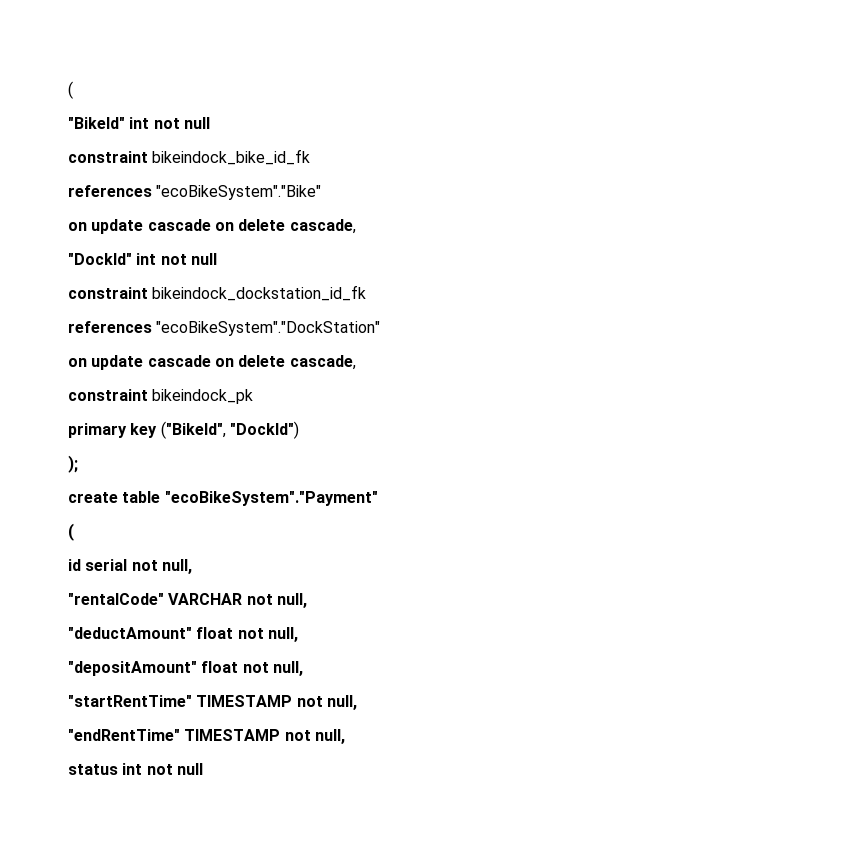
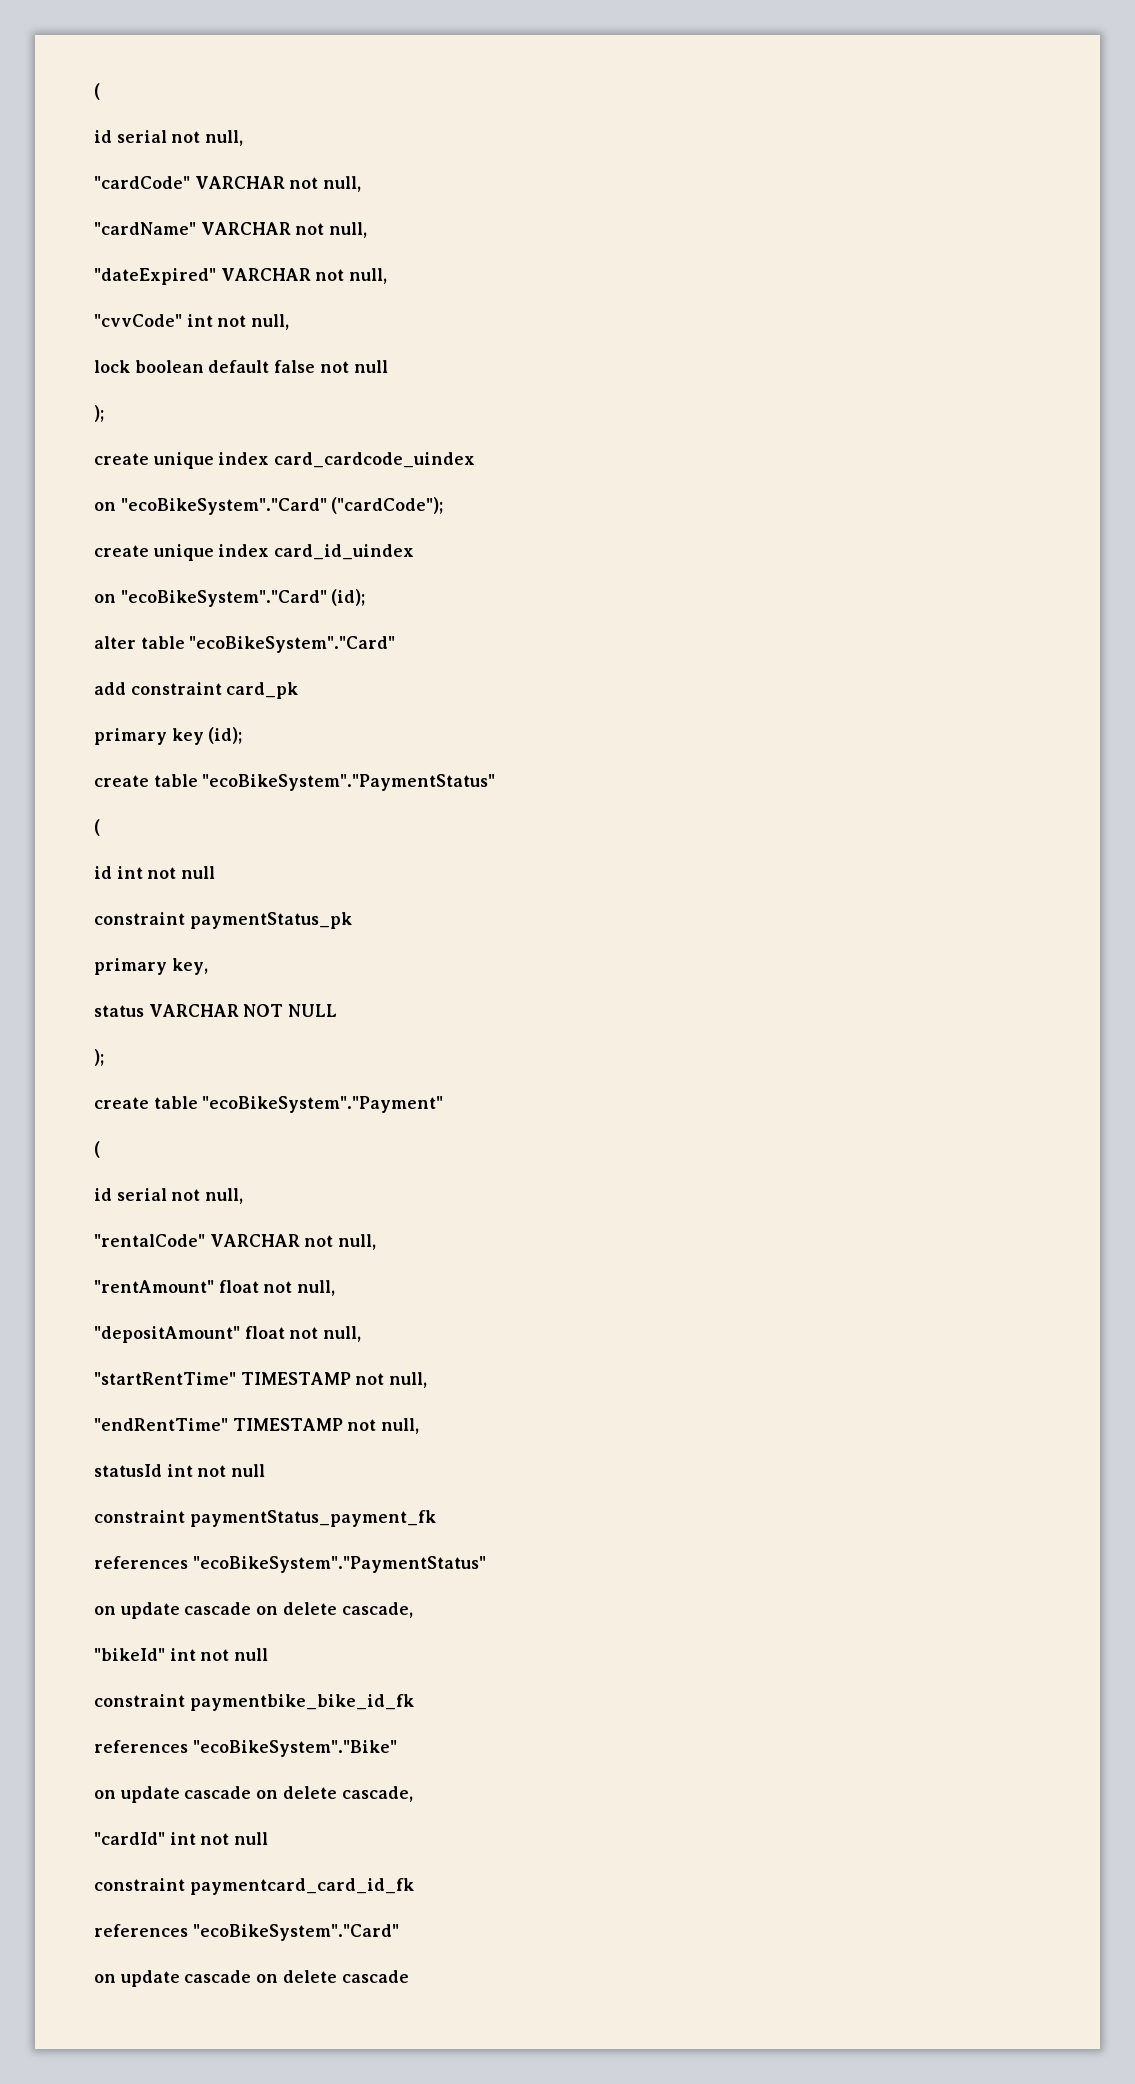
[68,81,73,99] [68,117,210,129] [68,149,311,165] [68,185,322,200] [68,219,356,234] [68,253,217,265] [68,285,367,301] [68,321,381,336] [68,355,356,370] [68,389,254,404] [68,421,299,439] ( // "BikeId" int not null // constraint bikeindock_bike_id_fk // references "ecoBikeSystem"."Bike" // on update cascade on delete cascade, // "DockId" int not null // constraint bikeindock_dockstation_id_fk // references "ecoBikeSystem"."DockStation" // on update cascade on delete cascade, // constraint bikeindock_pk // primary key ("BikeId", "DockId") -> [94,83,100,100] [94,130,244,146] [94,176,362,192] [94,222,368,238] [94,268,388,285] [94,314,290,330] [94,360,388,373] [94,405,104,422] [94,452,476,469] [94,497,444,515] [94,544,415,561] [94,589,366,607] [94,636,396,653] [94,682,299,699] [94,727,243,745] [94,774,496,791] [94,819,100,836] [94,866,216,879] [94,912,352,929] [94,958,208,975] [94,1004,338,1017] ( // id serial not null, // "cardCode" VARCHAR not null, // "cardName" VARCHAR not null, // "dateExpired" VARCHAR not null, // "cvvCode" int not null, // lock boolean default false not null // ); // create unique index card_cardcode_uindex // on "ecoBikeSystem"."Card" ("cardCode"); // create unique index card_id_uindex // on "ecoBikeSystem"."Card" (id); // alter table "ecoBikeSystem"."Card" // add constraint card_pk // primary key (id); // create table "ecoBikeSystem"."PaymentStatus" // ( // id int not null // constraint paymentStatus_pk // primary key, // status VARCHAR NOT NULL
[68,627,192,639] "deductAmount" -> [94,1280,214,1293] "rentAmount"
[68,763,203,775] status int not null -> [94,1464,266,1477] [94,1510,436,1527] [94,1556,486,1573] [94,1602,413,1619] [94,1648,269,1661] [94,1694,414,1711] [94,1740,397,1757] [94,1786,413,1803] [94,1832,269,1845] [94,1878,414,1895] [94,1924,399,1941] [94,1970,409,1987] statusId int not null // constraint paymentStatus_payment_fk // references "ecoBikeSystem"."PaymentStatus" // on update cascade on delete cascade, // "bikeId" int not null // constraint paymentbike_bike_id_fk // references "ecoBikeSystem"."Bike" // on update cascade on delete cascade, // "cardId" int not null // constraint paymentcard_card_id_fk // references "ecoBikeSystem"."Card" // on update cascade on delete cascade

